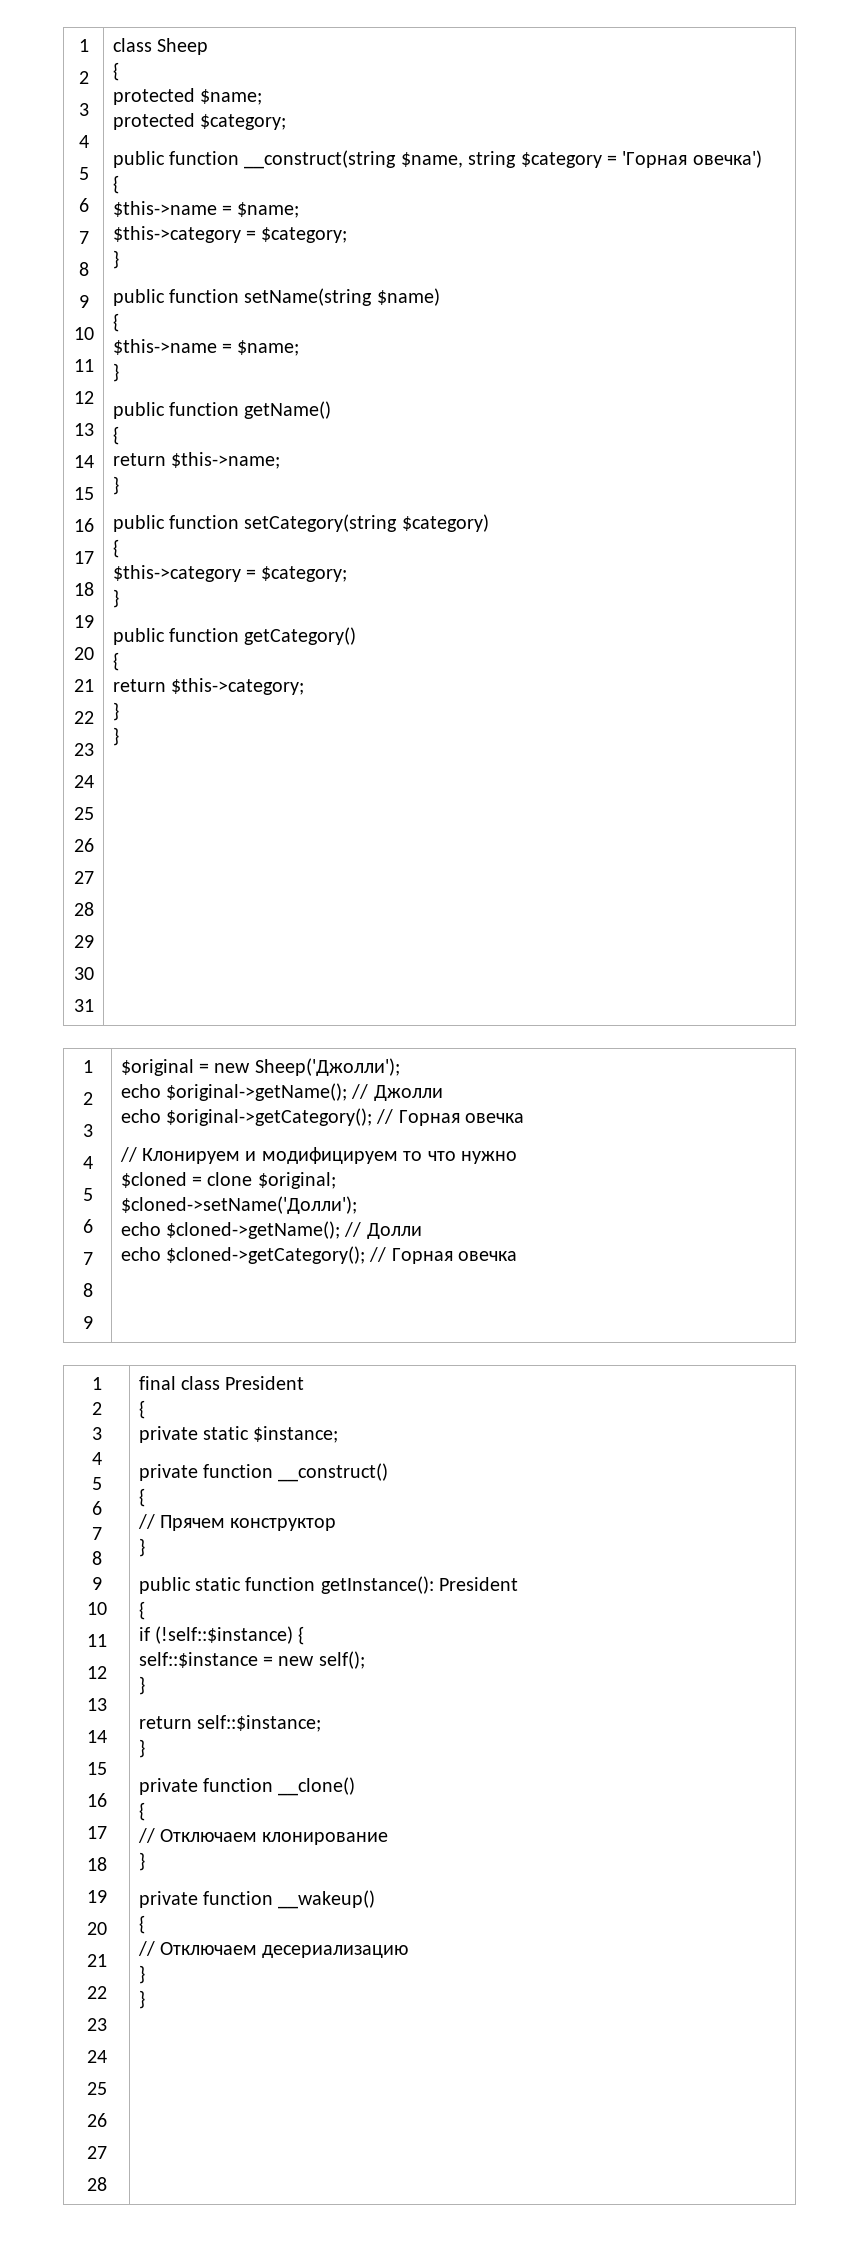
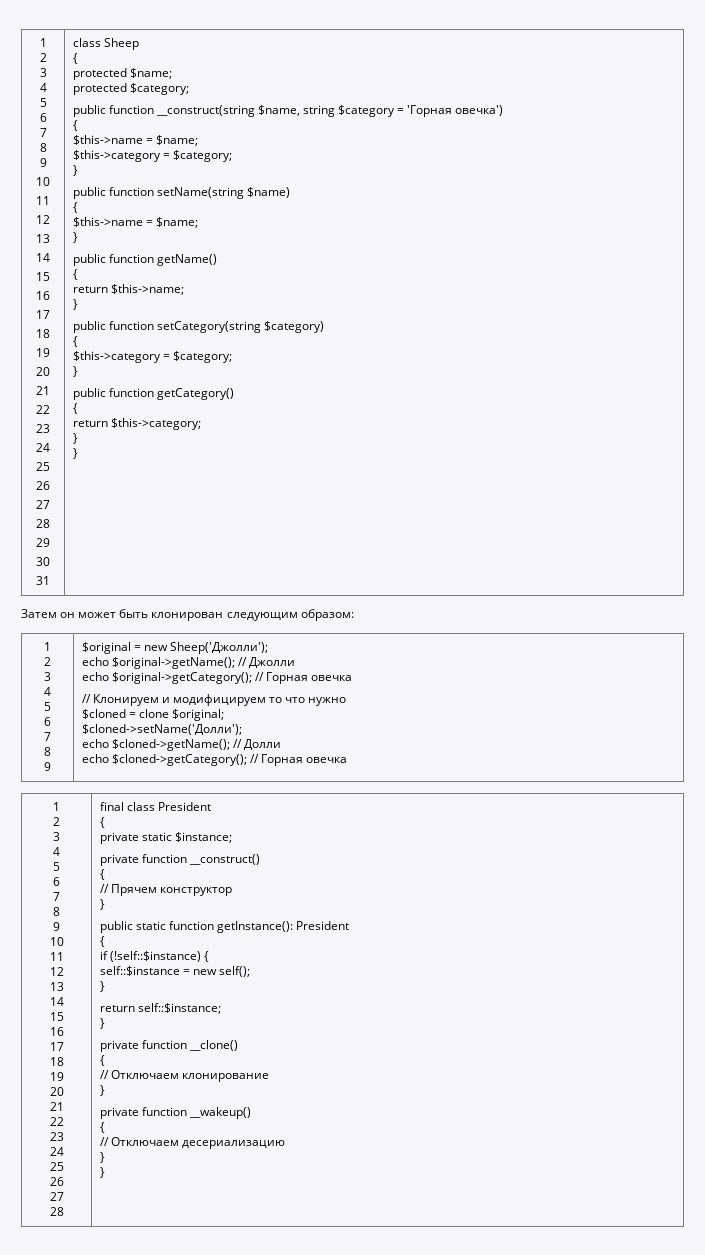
(119, 736) none -> [21,609,354,621] // Затем он может быть клонирован следующим образом:

